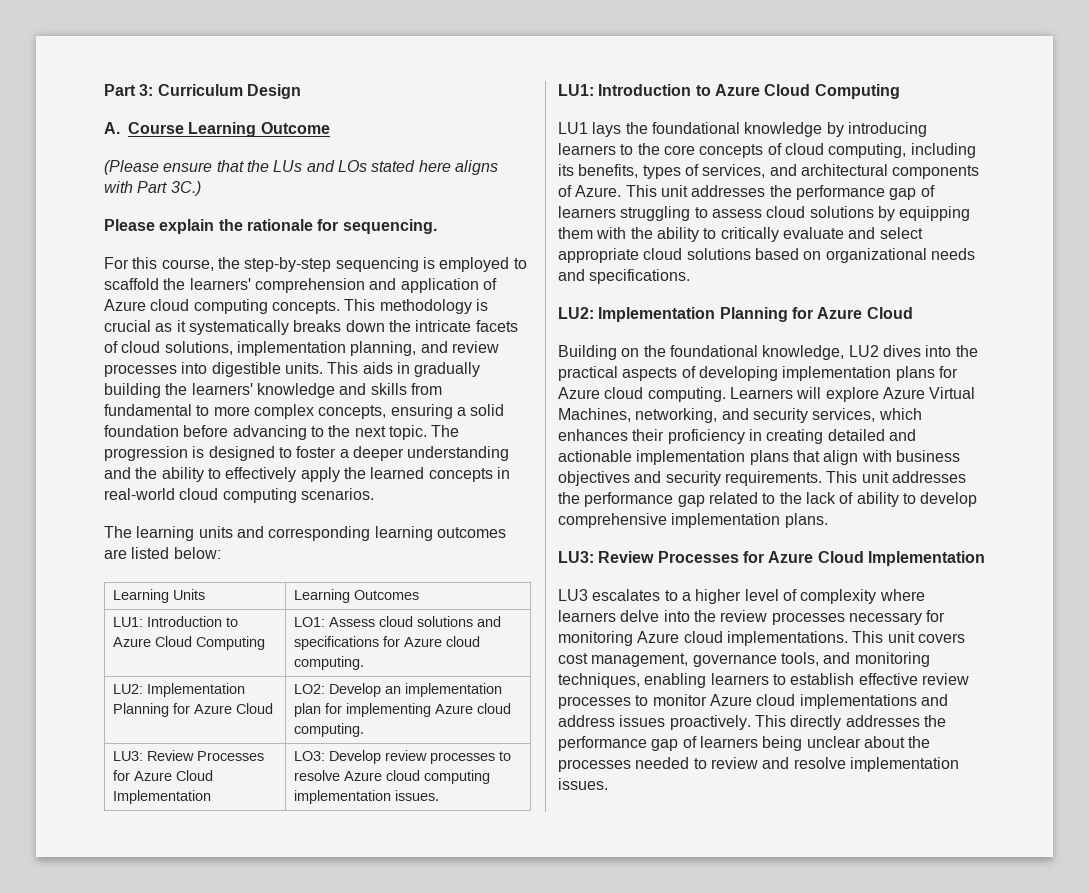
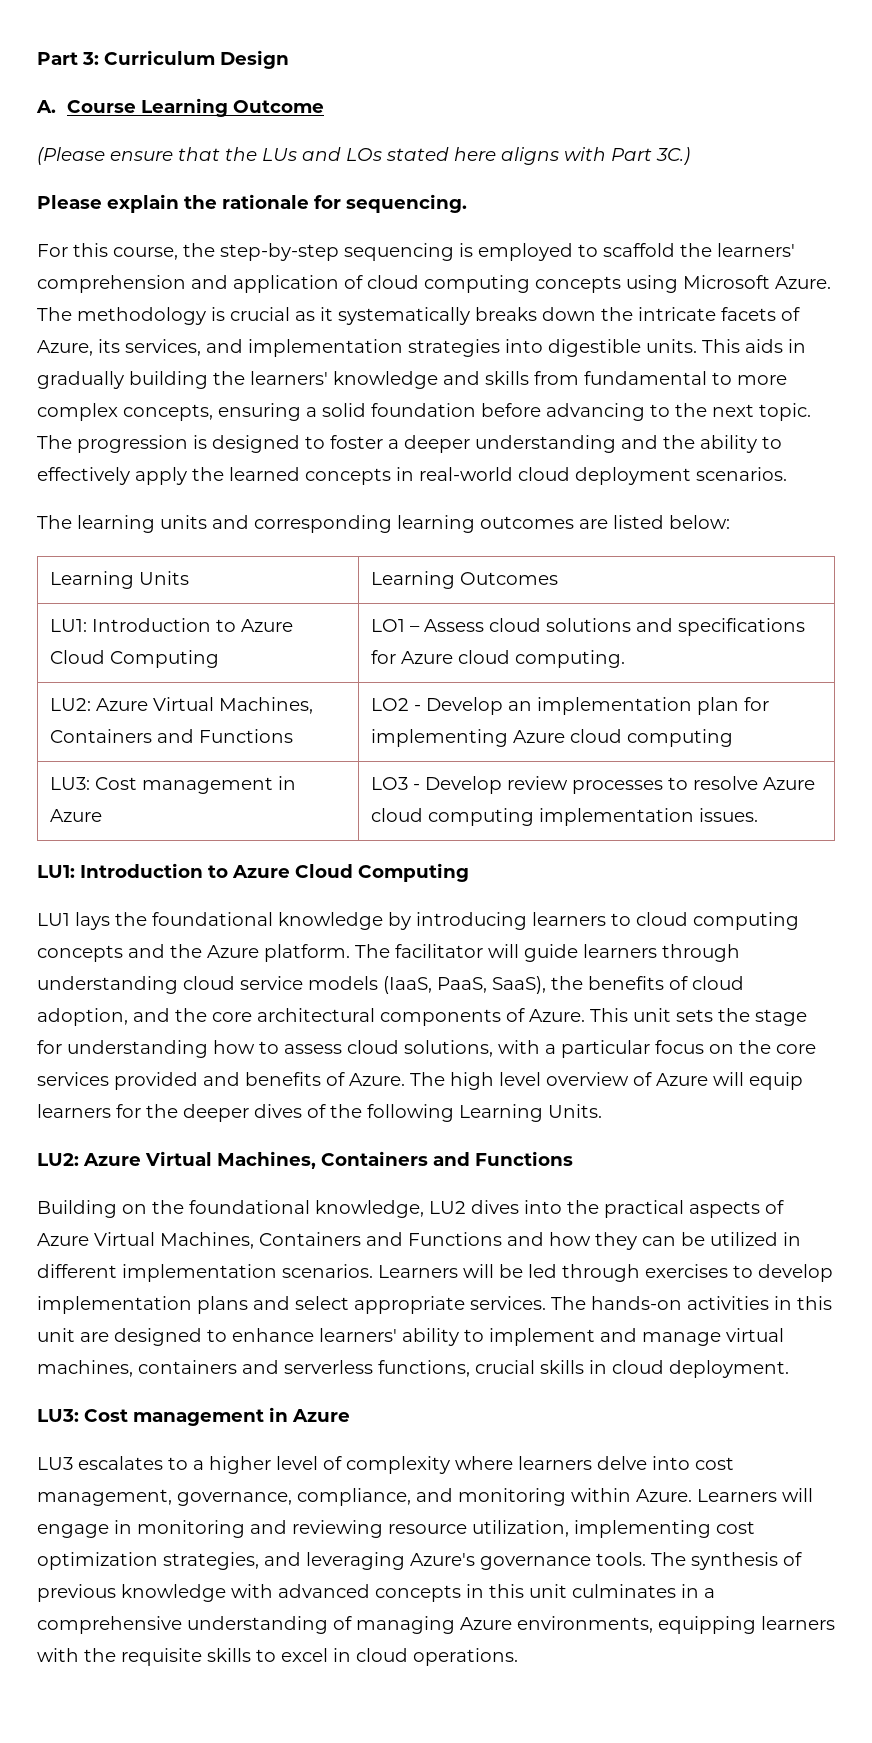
[104,299,376,314] Azure cloud computing concepts. This -> [367,275,831,293] [37,307,72,321] cloud computing concepts using Microsoft Azure. The
[121,341,499,356] [104,364,177,377] cloud solutions, implementation planning, and review processes -> [37,339,500,357] Azure, its services, and implementation strategies
[222,488,297,503] computing -> [575,467,691,485] deployment
[294,617,326,627] LO1: -> [371,619,421,632] LO1 –
[147,683,246,697] [113,703,274,717] [294,684,326,694] Implementation Planning for Azure Cloud | LO2: -> [96,697,314,714] [50,729,294,743] [371,698,422,711] Azure Virtual Machines, Containers and Functions | LO2 -
[294,723,365,737] [113,750,265,761] [113,770,214,781] [113,790,212,804] [294,751,326,761] computing. // LU3: Review Processes for Azure Cloud Implementation | LO3: -> [627,729,734,747] [50,776,297,794] [50,809,103,822] [371,777,421,790] computing // LU3: Cost management in Azure | LO3 -
[637,143,976,158] [558,164,797,179] the core concepts of cloud computing, including its benefits, types of services, and -> [636,912,799,930] [37,944,740,962] [37,976,744,994] [37,1008,252,1026] cloud computing concepts and the Azure platform. The facilitator will guide learners through understanding cloud service models (IaaS, PaaS, SaaS), the benefits of cloud adoption, and the core
[691,185,935,200] [558,206,971,221] [558,227,923,242] [558,248,975,263] [558,269,691,284] [558,307,913,322] addresses the performance gap of learners struggling to assess cloud solutions by equipping them with the ability to critically evaluate and select appropriate cloud solutions based on organizational needs and specifications. // LU2: Implementation Planning for Azure Cloud -> [676,1008,807,1026] [37,1040,816,1058] [37,1072,803,1090] [37,1104,602,1122] [37,1151,573,1169] sets the stage for understanding how to assess cloud solutions, with a particular focus on the core services provided and benefits of Azure. The high level overview of Azure will equip learners for the deeper dives of the following Learning Units. // LU2: Azure Virtual Machines, Containers and Functions
[698,366,958,381] [558,387,976,402] [558,408,922,423] [558,429,916,444] [558,450,960,465] [558,471,966,486] [558,492,978,507] [558,513,828,528] [558,551,985,566] developing implementation plans for Azure cloud computing. Learners will explore Azure Virtual Machines, networking, and security services, which enhances their proficiency in creating detailed and actionable implementation plans that align with business objectives and security requirements. This unit addresses the performance gap related to the lack of ability to develop comprehensive implementation plans. // LU3: Review Processes for Azure Cloud Implementation -> [37,1232,801,1250] [37,1264,833,1282] [37,1296,832,1314] [37,1328,784,1346] [37,1360,789,1378] [37,1407,350,1426] Azure Virtual Machines, Containers and Functions and how they can be utilized in different implementation scenarios. Learners will be led through exercises to develop implementation plans and select appropriate services. The hands-on activities in this unit are designed to enhance learners' ability to implement and manage virtual machines, containers and serverless functions, crucial skills in cloud deployment. // LU3: Cost management in Azure
[693,610,946,625] [558,631,965,646] [558,652,930,667] [558,673,969,688] [558,694,948,709] [558,715,946,730] [558,736,931,751] [558,757,959,772] [558,778,608,790] the review processes necessary for monitoring Azure cloud implementations. This unit covers cost management, governance tools, and monitoring techniques, enabling learners to establish effective review processes to monitor Azure cloud implementations and address issues proactively. This directly addresses the performance gap of learners being unclear about the processes needed to review and resolve implementation issues. -> [695,1457,734,1470] [37,1488,813,1506] [37,1520,755,1538] [37,1552,802,1570] [37,1584,715,1602] [37,1616,835,1634] [37,1648,518,1666] cost management, governance, compliance, and monitoring within Azure. Learners will engage in monitoring and reviewing resource utilization, implementing cost optimization strategies, and leveraging Azure's governance tools. The synthesis of previous knowledge with advanced concepts in this unit culminates in a comprehensive understanding of managing Azure environments, equipping learners with the requisite skills to excel in cloud operations.

